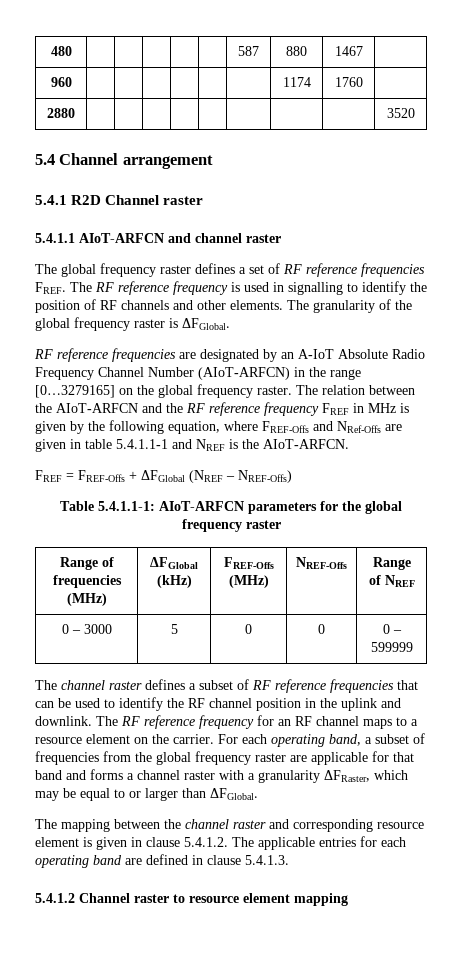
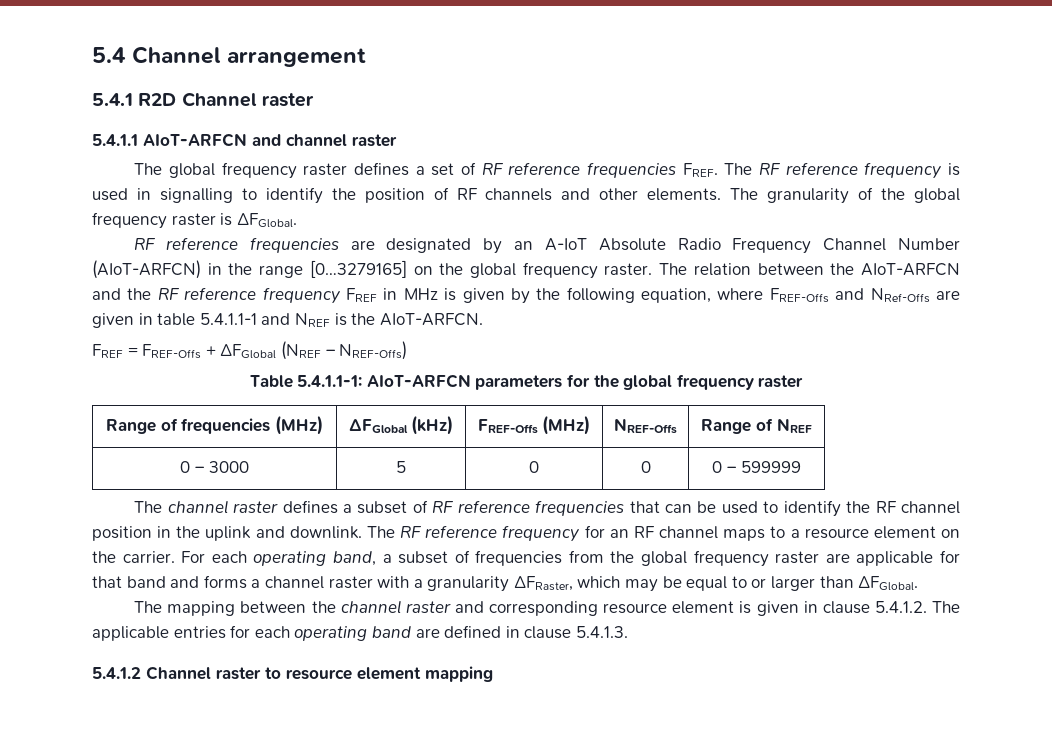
[50,46,72,56] [238,46,259,56] [286,46,307,56] [334,46,363,56] [50,77,72,87] [282,77,311,87] [334,77,363,87] [47,108,75,118] [386,108,415,118] 480 | | | | | | 587 | 880 | 1467 | // 960 | | | | | | | 1174 | 1760 | // 2880 | | | | | | | | | 3520 // -> (92, 55) none

